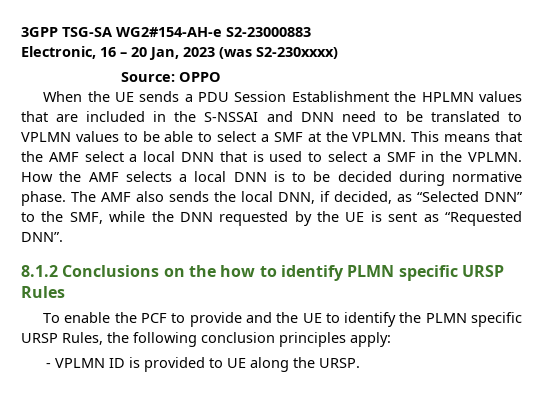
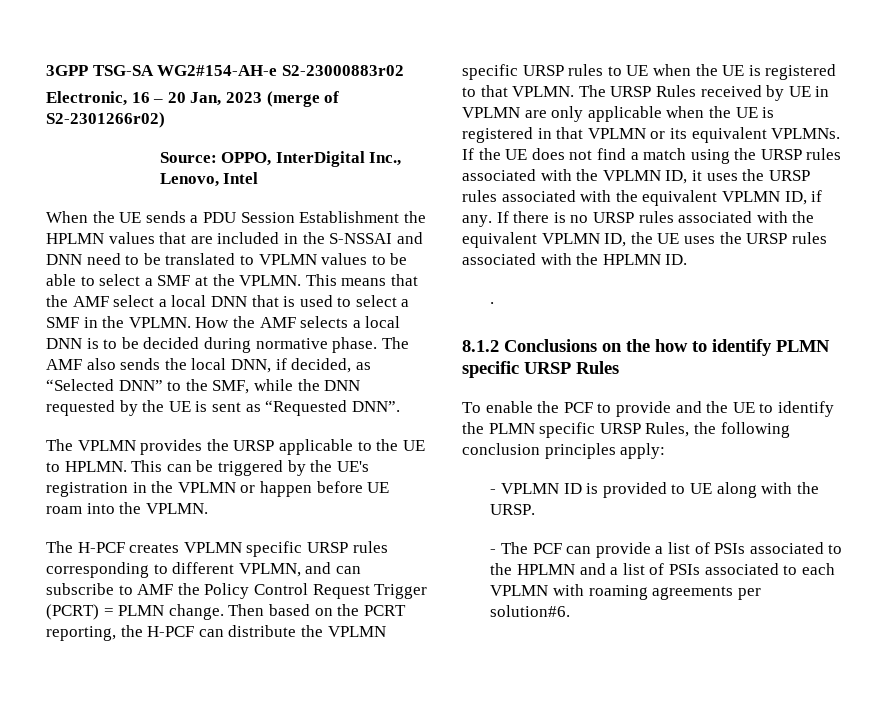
[226,27,311,37] S2-23000883 -> [281,65,404,76] S2-23000883r02
[219,47,338,59] [121,72,222,82] (was S2-230xxxx) // Source: OPPO -> [266,91,340,107] [46,112,165,128] [159,151,402,167] [159,172,259,187] (merge of S2-2301266r02) // Source: OPPO, InterDigital Inc., Lenovo, Intel
(63, 237) none -> [46,439,425,455] [46,460,369,476] [46,481,390,497] [46,502,208,514] [46,541,388,557] [46,562,361,578] [46,583,428,599] [46,604,406,620] [46,625,386,641] [462,64,837,80] [462,85,830,101] [462,106,775,122] [462,127,841,143] [462,148,842,164] [462,169,810,184] [462,190,823,206] [462,211,815,227] [462,232,827,248] [462,253,688,265] [490,302,495,304] // The VPLMN provides the URSP applicable to the UE to HPLMN. This can be triggered by the UE's registration in the VPLMN or happen before UE roam into the VPLMN. // The H-PCF creates VPLMN specific URSP rules corresponding to different VPLMN, and can subscribe to AMF the Policy Control Request Trigger (PCRT) = PLMN change. Then based on the PCRT reporting, the H-PCF can distribute the VPLMN specific URSP rules to UE when the UE is registered to that VPLMN. The URSP Rules received by UE in VPLMN are only applicable when the UE is registered in that VPLMN or its equivalent VPLMNs. If the UE does not find a match using the URSP rules associated with the VPLMN ID, it uses the URSP rules associated with the equivalent VPLMN ID, if any. If there is no URSP rules associated with the equivalent VPLMN ID, the UE uses the URSP rules associated with the HPLMN ID. // .
(290, 364) none -> [761,482,793,494] with
(361, 363) none -> [490,542,843,558] [490,563,835,575] [490,584,761,600] [490,605,571,617] // - The PCF can provide a list of PSIs associated to the HPLMN and a list of PSIs associated to each VPLMN with roaming agreements per solution#6.

